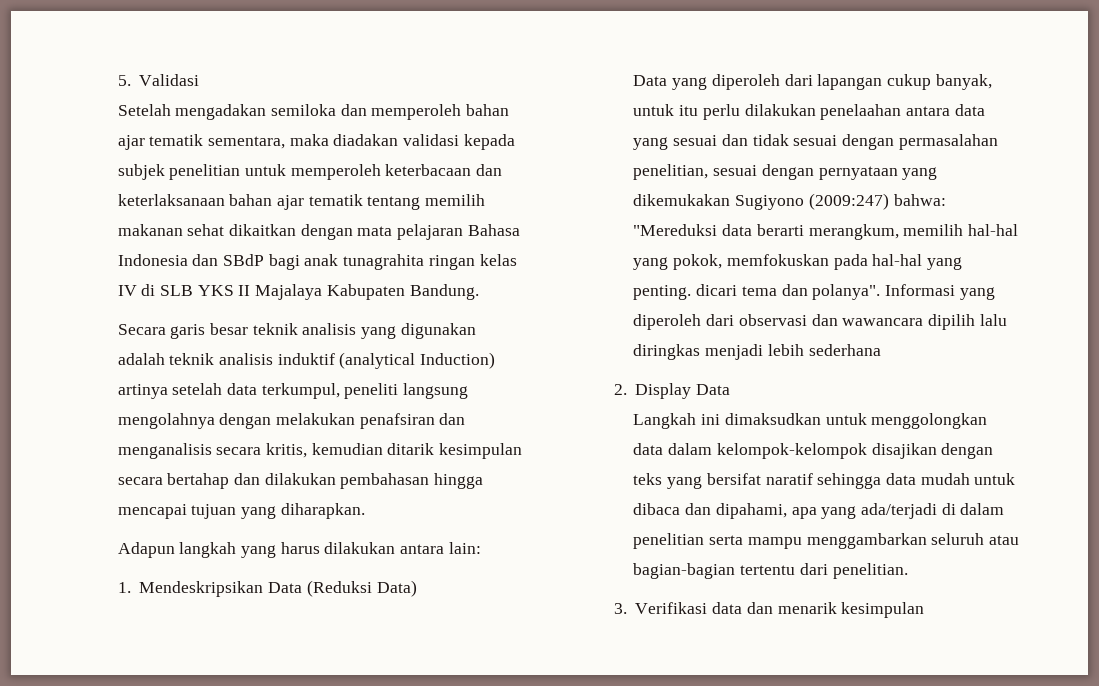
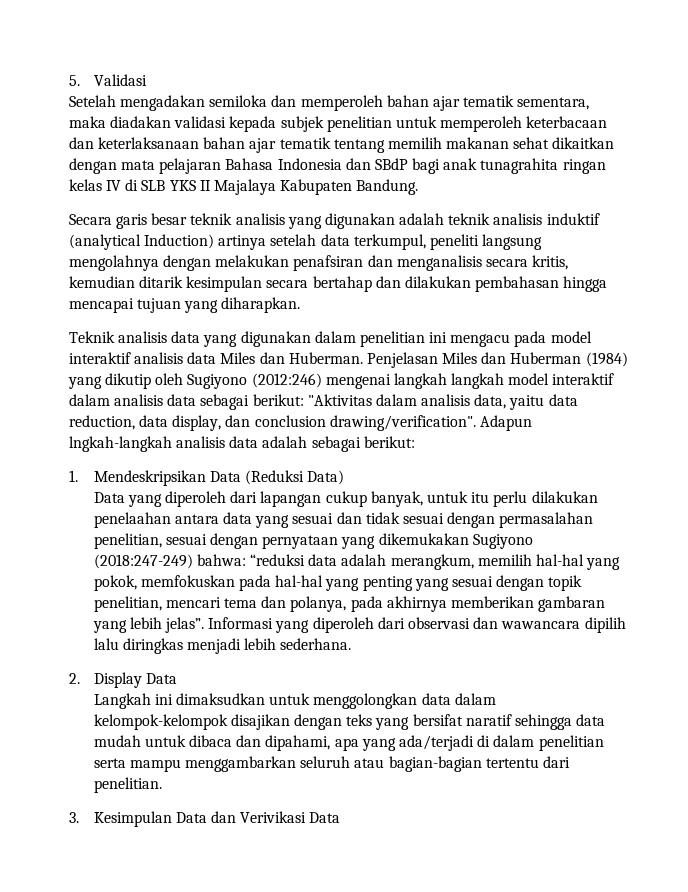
[117,542,481,558] Adapun langkah yang harus dilakukan antara lain: -> [68,331,592,347] [68,352,628,368] [67,373,615,389] [68,394,578,410] [68,415,532,431] [68,436,415,452] Teknik analisis data yang digunakan dalam penelitian ini mengacu pada model interaktif analisis data Miles dan Huberman. Penjelasan Miles dan Huberman (1984) yang dikutip oleh Sugiyono (2012:246) mengenai langkah langkah model interaktif dalam analisis data sebagai berikut: "Aktivitas dalam analisis data, yaitu data reduction, data display, dan conclusion drawing/verification". Adapun lngkah-langkah analisis data adalah sebagai berikut:
[808,193,946,210] [633,224,804,236] (2009:247) bahwa: "Mereduksi data berarti -> [93,554,387,569] (2018:247-249) bahwa: “reduksi data adalah
[633,284,881,300] penting. dicari tema dan polanya". -> [362,575,583,591] [93,596,606,612] [92,617,205,633] penting yang sesuai dengan topik penelitian, mencari tema dan polanya, pada akhirnya memberikan gambaran yang lebih jelas”.
[808,344,881,356] sederhana -> [280,638,352,650] sederhana.
[635,602,925,618] Verifikasi data dan menarik kesimpulan -> [93,811,341,827] Kesimpulan Data dan Verivikasi Data

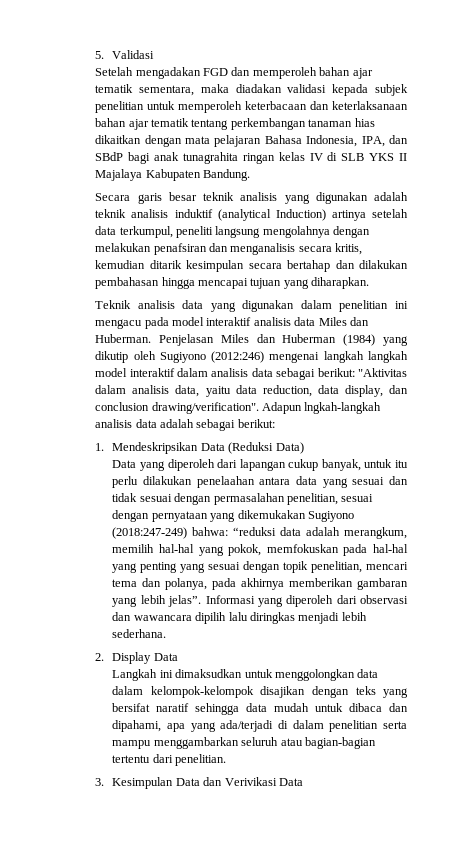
[209,95,268,107] semiloka -> [203,68,229,76] FGD
[387,137,550,149] memilih makanan sehat -> [230,118,375,130] perkembangan tanaman hias
[277,158,342,170] Indonesia -> [306,135,385,147] Indonesia, IPA,

